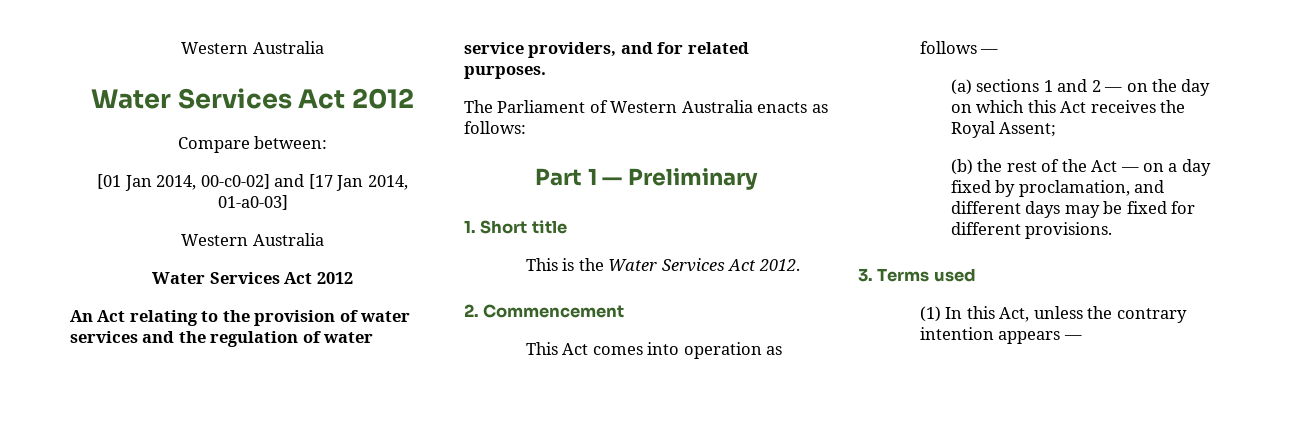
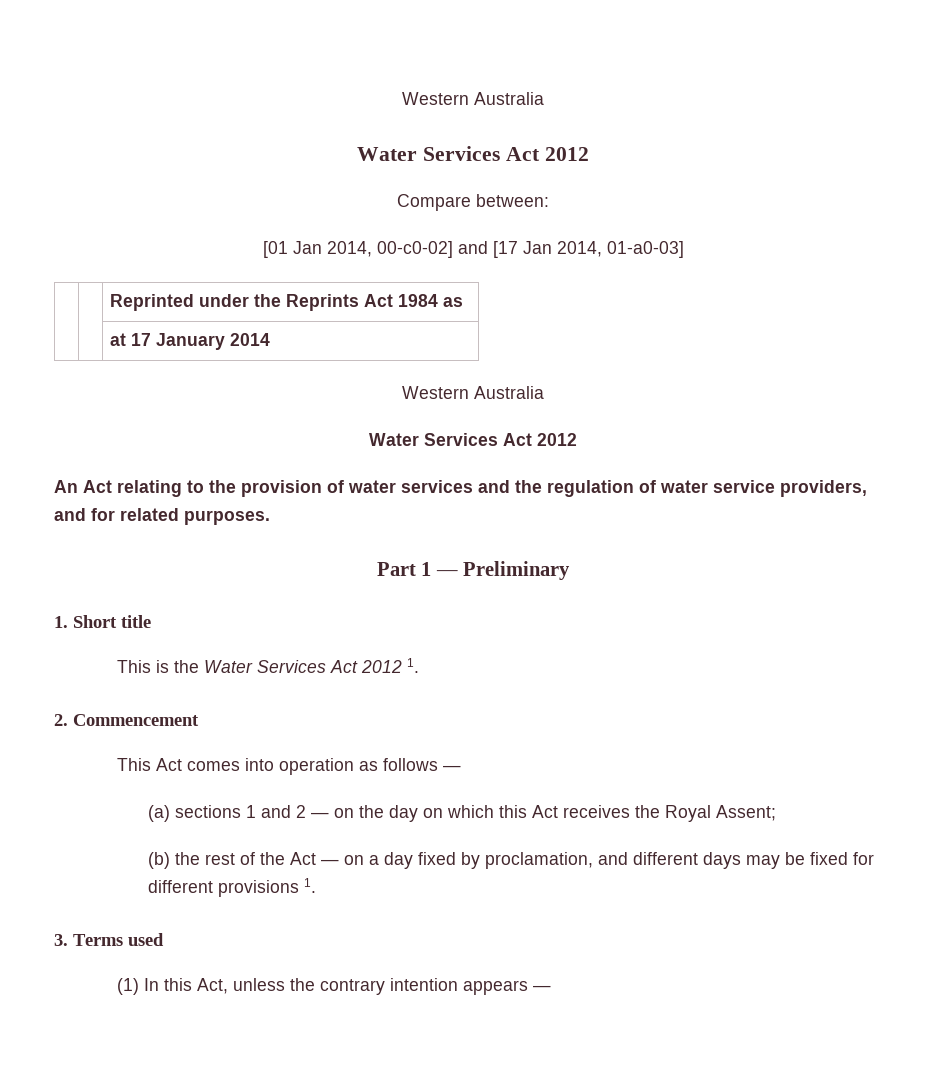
(288, 202) none -> [109,294,463,311] [109,333,270,350] // | | Reprinted under the Reprints Act 1984 as // | | at 17 January 2014
[464,100,828,113] [464,121,526,134] // The Parliament of Western Australia enacts as follows: -> (270, 517) none
[758,259,800,271] 2012. -> [360,658,419,673] 2012 1.
[1025,222,1113,239] provisions. -> [218,878,317,897] provisions 1.

